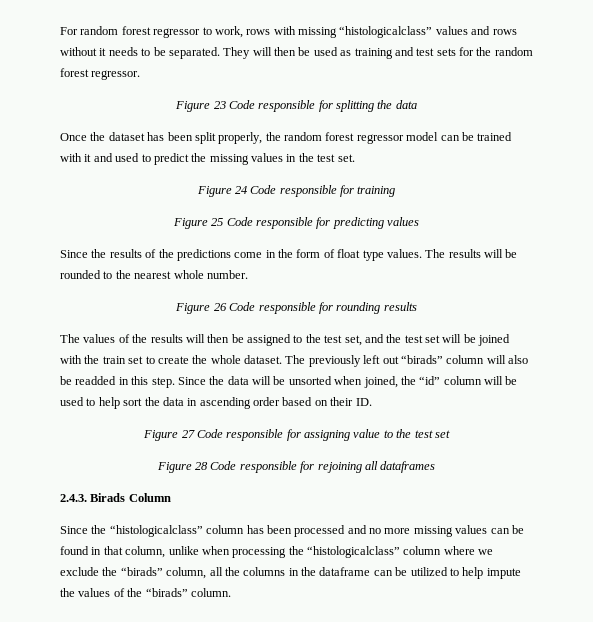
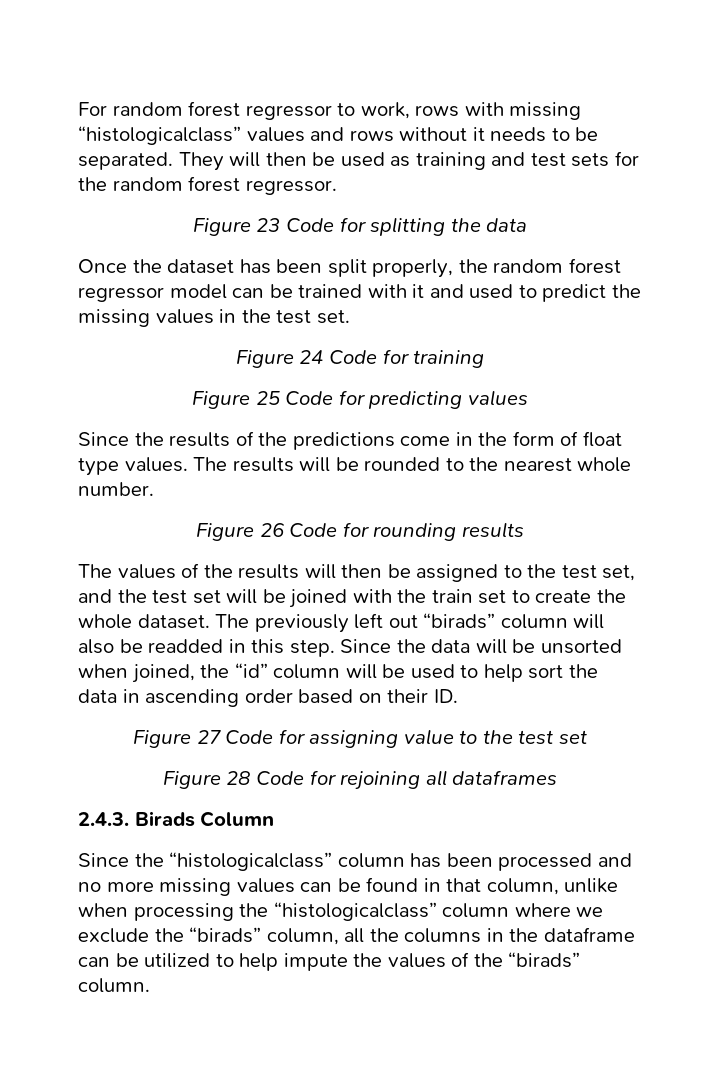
[258,100,316,112] responsible -> (334, 225) none
[279,185,337,197] responsible -> (377, 357) none
[256,217,313,229] responsible -> (334, 398) none
[258,302,316,314] responsible -> (338, 530) none
[226,429,284,441] responsible -> (274, 737) none
[239,461,297,473] responsible -> (304, 778) none

